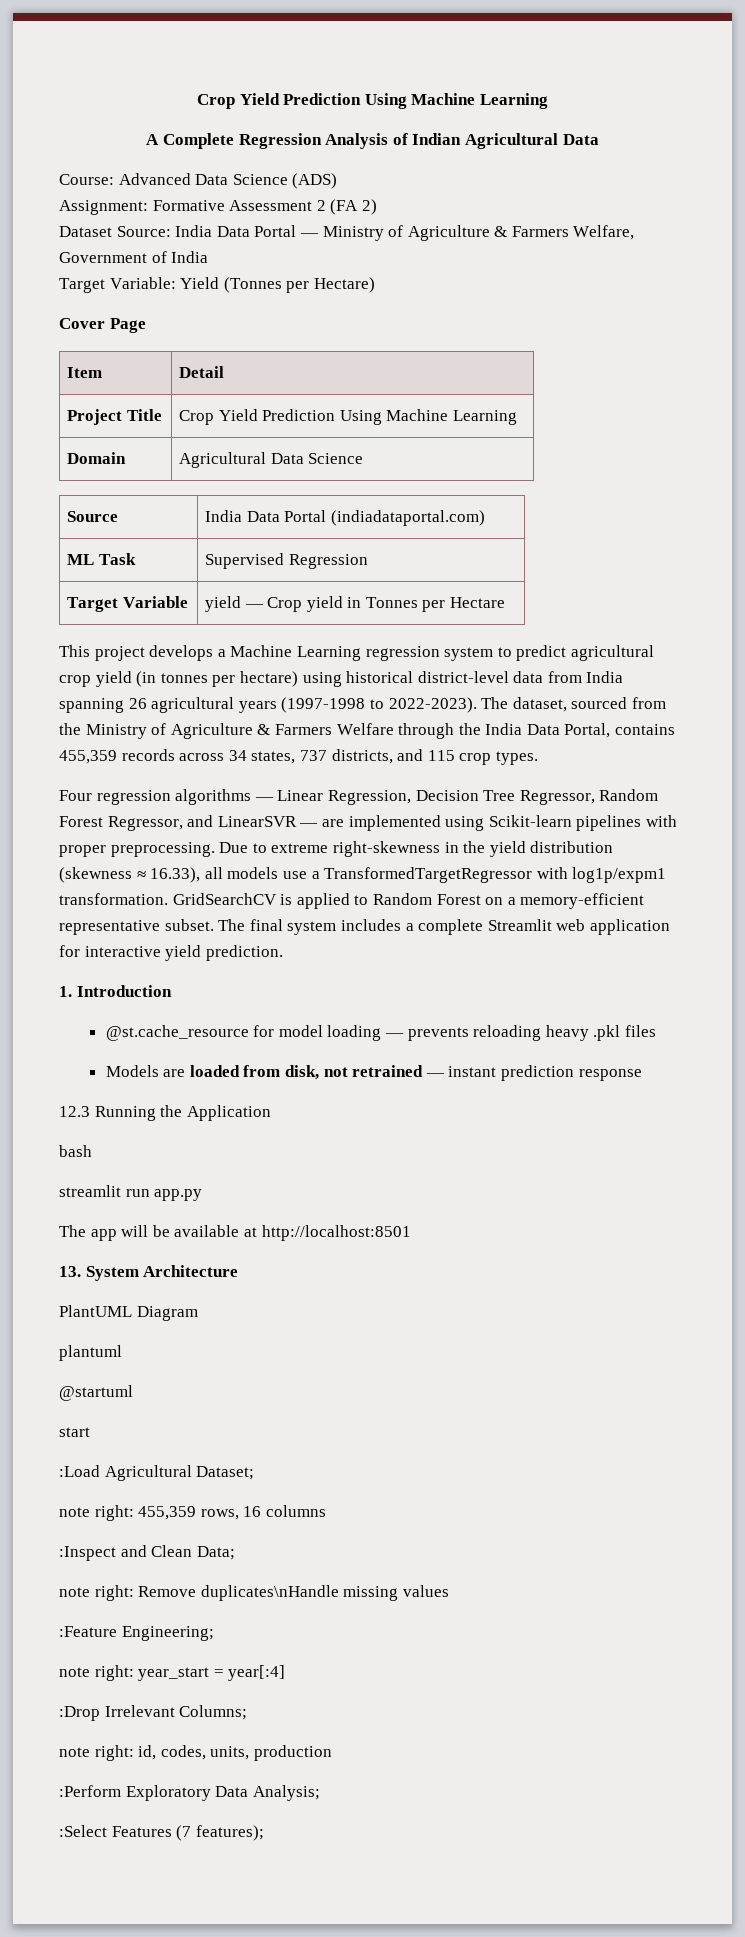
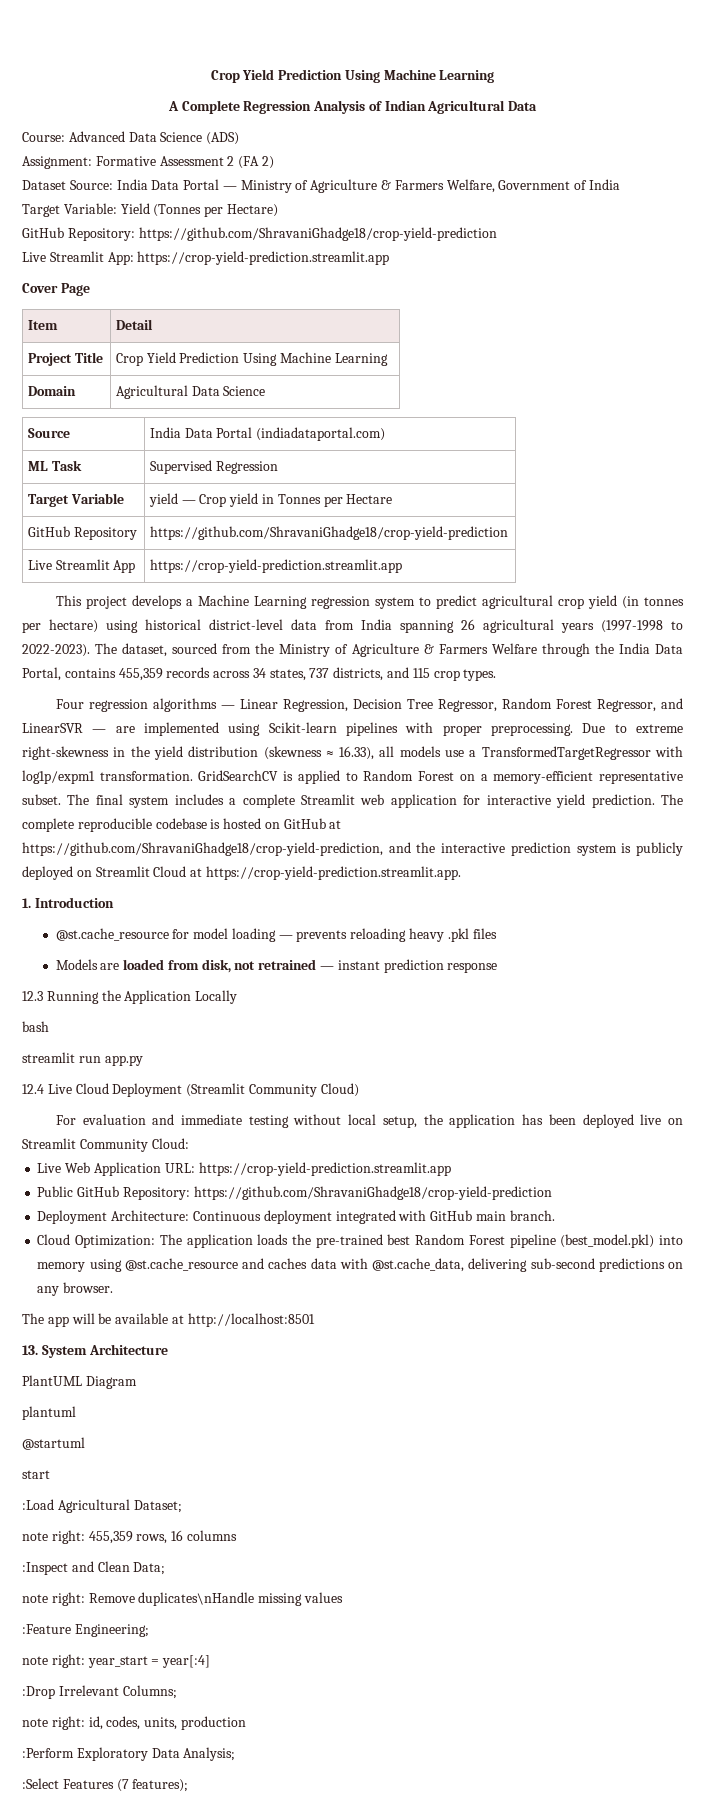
(375, 285) none -> [22,227,497,241] [22,251,390,265] // GitHub Repository: https://github.com/ShravaniGhadge18/crop-yield-prediction // Live Streamlit App: https://crop-yield-prediction.streamlit.app
(506, 602) none -> [27,526,137,540] [149,526,508,540] [27,559,136,573] [149,559,402,573] // GitHub Repository | https://github.com/ShravaniGhadge18/crop-yield-prediction // Live Streamlit App | https://crop-yield-prediction.streamlit.app
(283, 953) none -> [661,794,684,805] [22,818,342,832] [22,842,683,856] [22,866,461,880] The complete reproducible codebase is hosted on GitHub at https://github.com/ShravaniGhadge18/crop-yield-prediction, and the interactive prediction system is publicly deployed on Streamlit Cloud at https://crop-yield-prediction.streamlit.app.
(271, 1113) none -> [195,990,238,1004] Locally
(203, 1195) none -> [22,1083,359,1097] [55,1114,683,1128] [22,1138,189,1152] [37,1162,451,1176] [37,1186,552,1200] [37,1210,555,1224] [37,1234,683,1248] [37,1258,684,1272] [37,1282,114,1296] // 12.4 Live Cloud Deployment (Streamlit Community Cloud) // For evaluation and immediate testing without local setup, the application has been deployed live on Streamlit Community Cloud: // Live Web Application URL: https://crop-yield-prediction.streamlit.app // Public GitHub Repository: https://github.com/ShravaniGhadge18/crop-yield-prediction // Deployment Architecture: Continuous deployment integrated with GitHub main branch. // Cloud Optimization: The application loads the pre-trained best Random Forest pipeline (best_model.pkl) into memory using @st.cache_resource and caches data with @st.cache_data, delivering sub-second predictions on any browser.

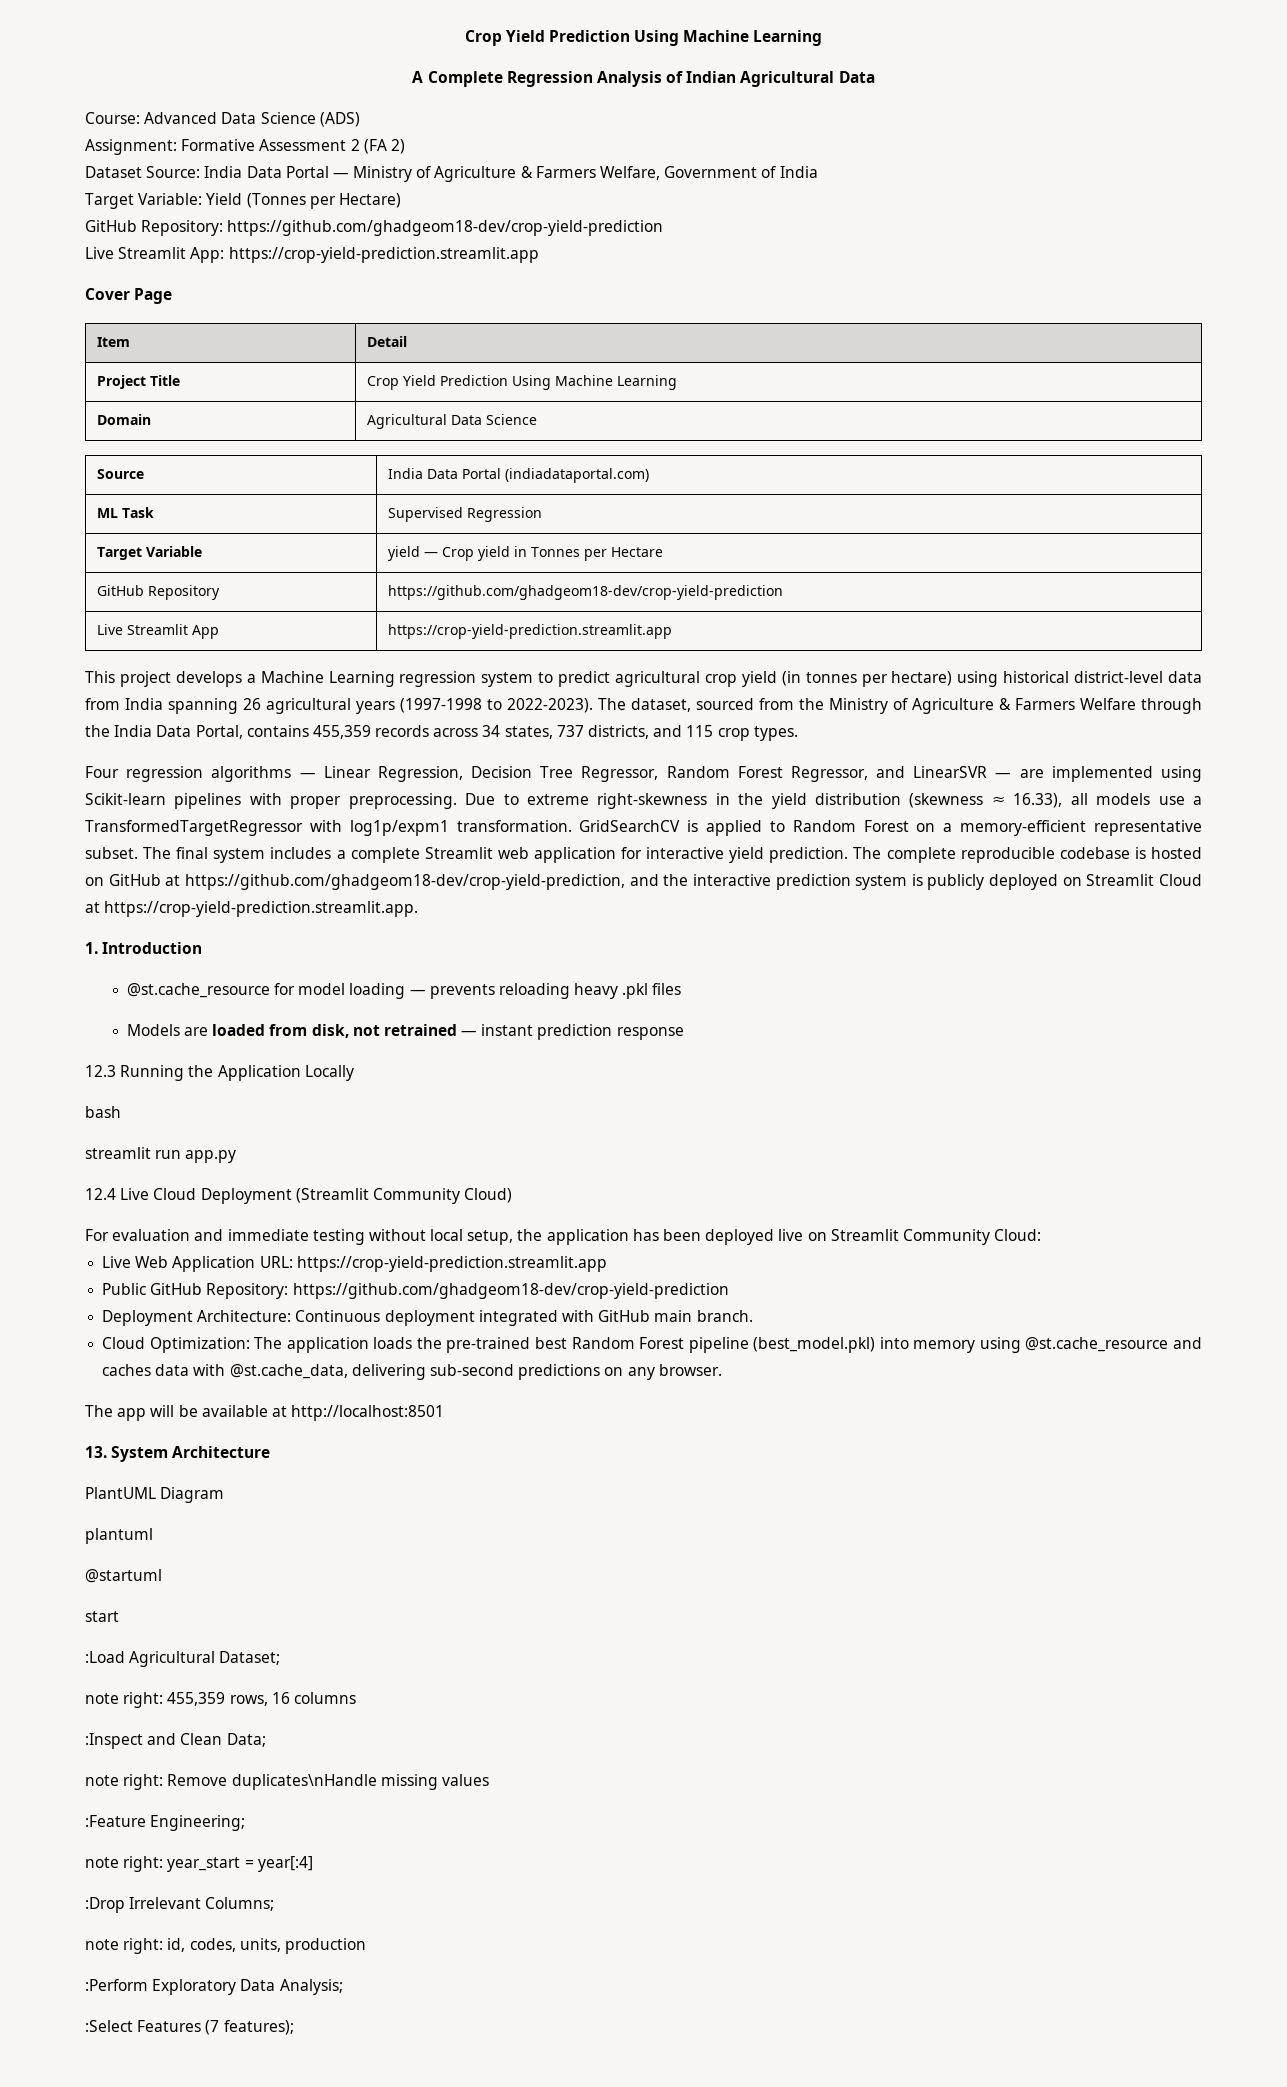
[138,227,497,241] https://github.com/ShravaniGhadge18/crop-yield-prediction -> [227,220,664,236] https://github.com/ghadgeom18-dev/crop-yield-prediction
[149,526,508,540] https://github.com/ShravaniGhadge18/crop-yield-prediction -> [387,585,783,600] https://github.com/ghadgeom18-dev/crop-yield-prediction
[22,842,383,856] https://github.com/ShravaniGhadge18/crop-yield-prediction, -> [184,874,625,890] https://github.com/ghadgeom18-dev/crop-yield-prediction,
[193,1186,552,1200] https://github.com/ShravaniGhadge18/crop-yield-prediction -> [292,1283,729,1299] https://github.com/ghadgeom18-dev/crop-yield-prediction

